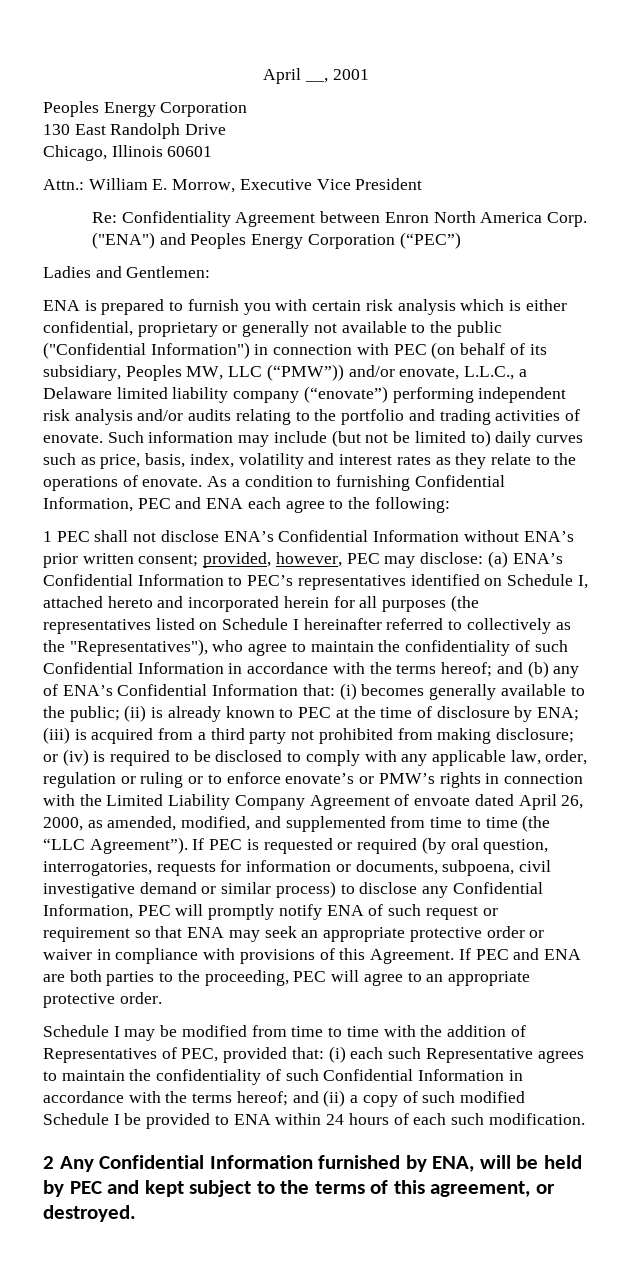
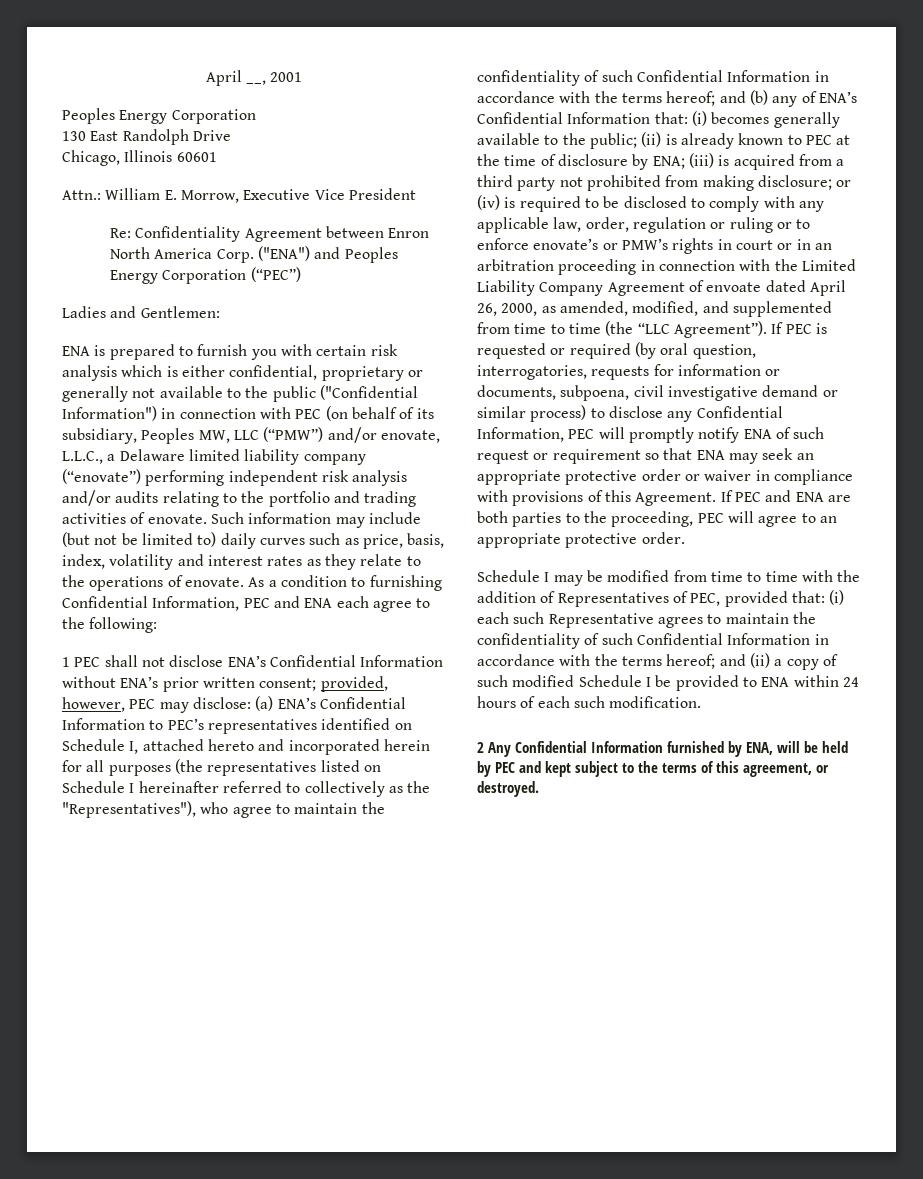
[266,364,344,381] (“PMW”)) -> [263,427,324,442] (“PMW”)
(500, 778) none -> [735,239,832,250] [477,259,655,275] court or in an arbitration proceeding in

